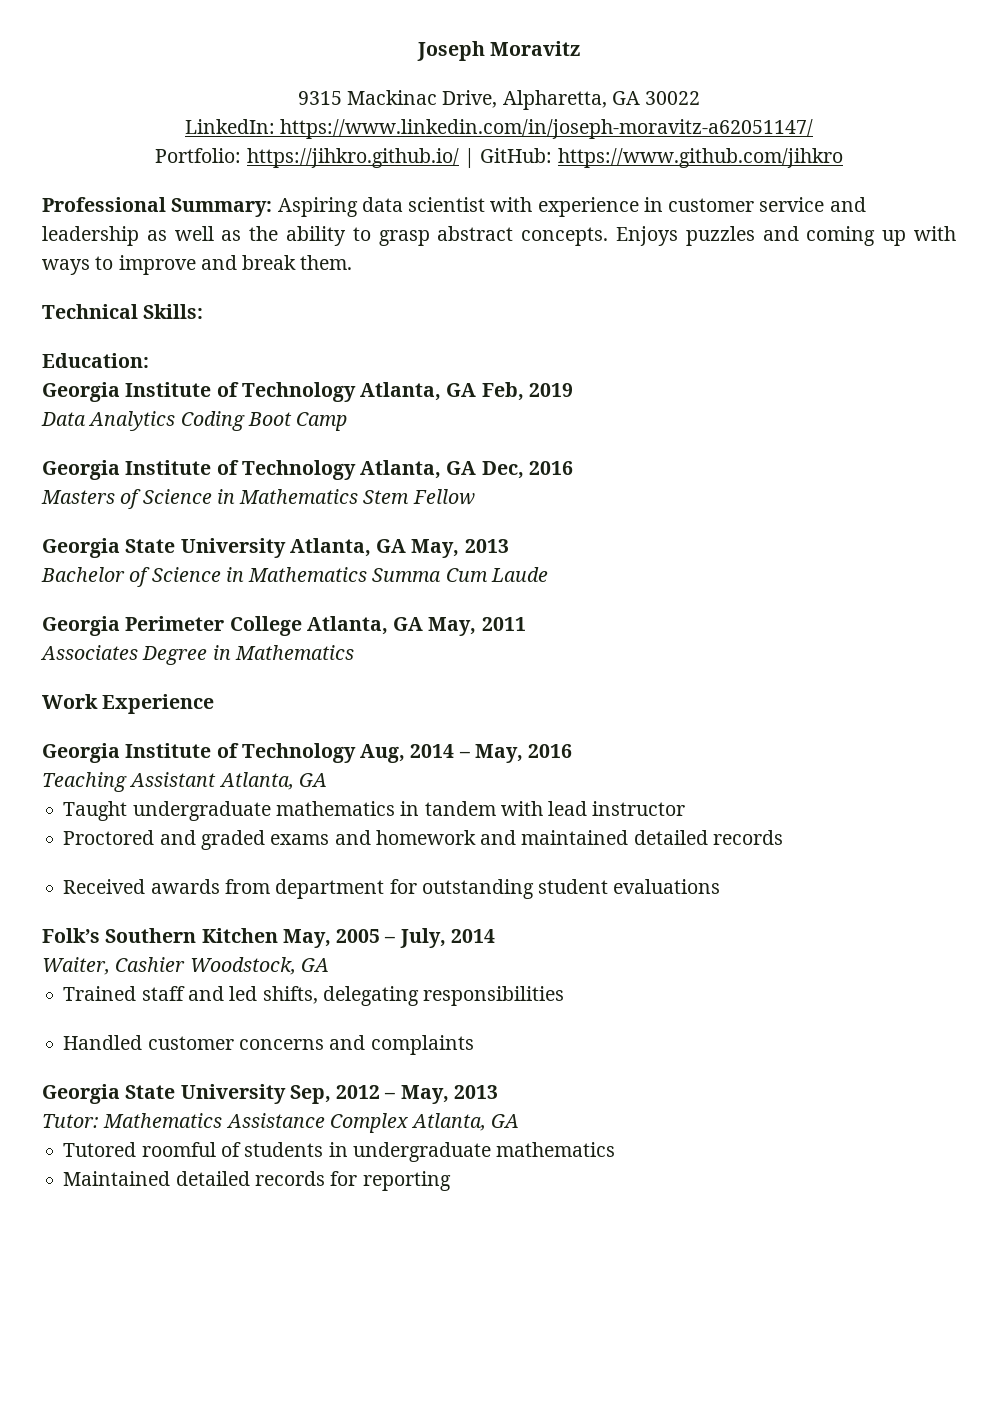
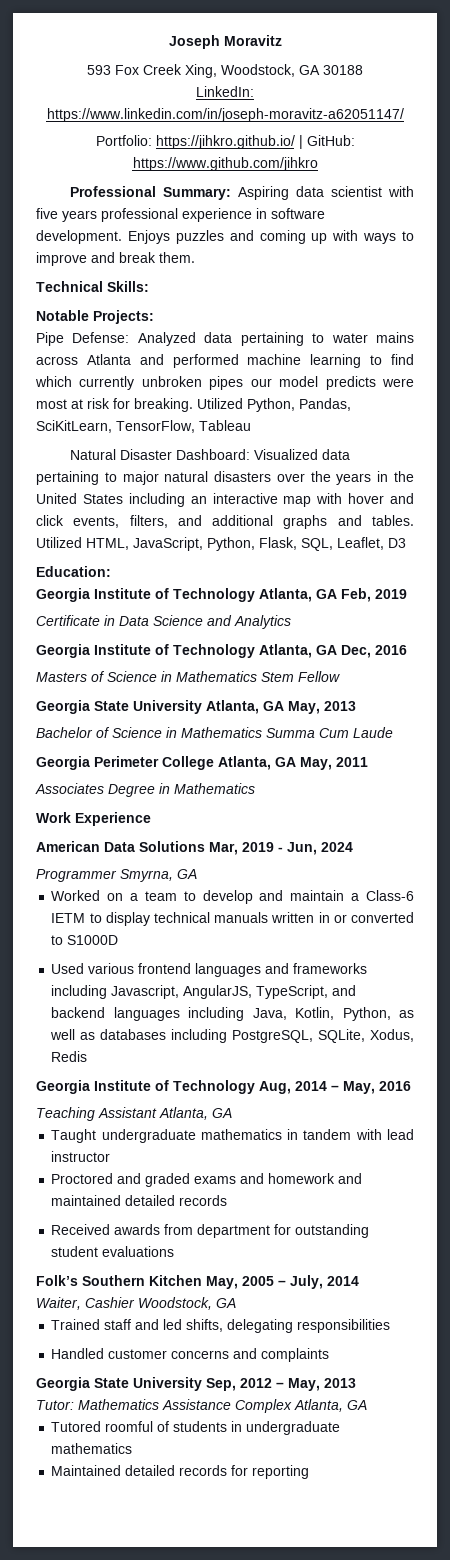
[297,90,701,110] 9315 Mackinac Drive, Alpharetta, GA 30022 -> [87,64,363,78] 593 Fox Creek Xing, Woodstock, GA 30188
[537,197,866,217] [42,226,609,246] experience in customer service and leadership as well as the ability to grasp abstract concepts. -> [36,208,325,222] [36,230,122,244] five years professional experience in software development.
(204, 311) none -> [36,310,154,324] [36,332,414,346] [36,354,414,368] [35,376,414,390] [36,398,351,412] [36,420,251,433] [69,449,350,460] [36,471,414,485] [36,493,414,507] [36,515,414,529] [36,537,406,551] // Notable Projects: // Pipe Defense: Analyzed data pertaining to water mains across Atlanta and performed machine learning to find which currently unbroken pipes our model predicts were most at risk for breaking. Utilized Python, Pandas, SciKitLearn, TensorFlow, Tableau // Natural Disaster Dashboard: Visualized data pertaining to major natural disasters over the years in the United States including an interactive map with hover and click events, filters, and additional graphs and tables. Utilized HTML, JavaScript, Python, Flask, SQL, Leaflet, D3
[41,411,348,431] Data Analytics Coding Boot Camp -> [36,615,291,629] Certificate in Data Science and Analytics
(215, 704) none -> [36,841,353,855] [36,869,197,882] [51,890,414,904] [51,912,414,926] [51,935,119,945] [51,963,368,977] [51,985,357,999] [51,1007,414,1021] [50,1029,414,1043] [51,1051,88,1062] // American Data Solutions Mar, 2019 - Jun, 2024 // Programmer Smyrna, GA // Worked on a team to develop and maintain a Class-6 IETM to display technical manuals written in or converted to S1000D // Used various frontend languages and frameworks including Javascript, AngularJS, TypeScript, and backend languages including Java, Kotlin, Python, as well as databases including PostgreSQL, SQLite, Xodus, Redis

